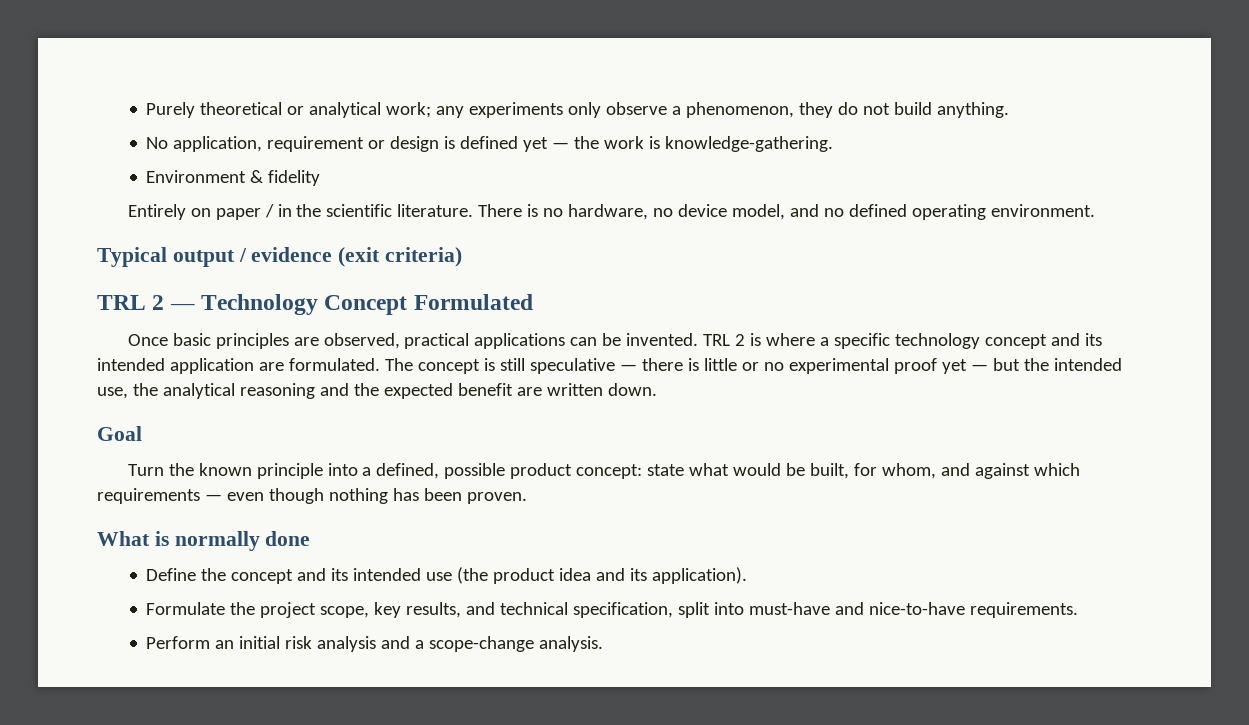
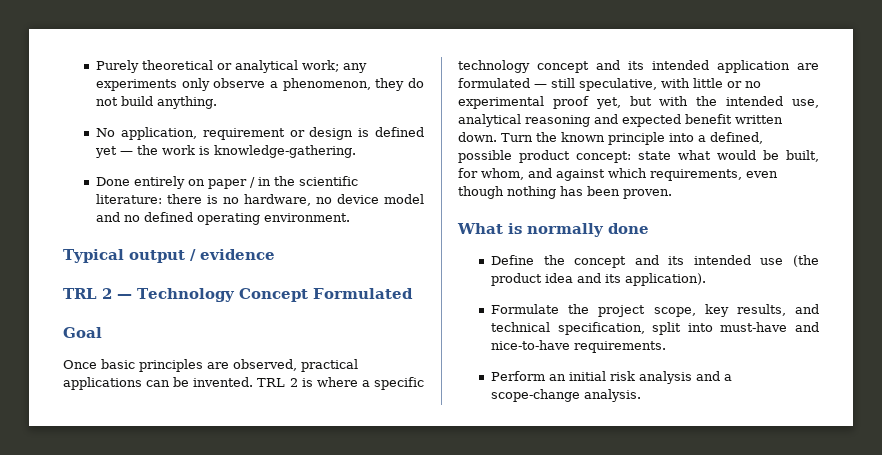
[146,170,321,186] [127,204,186,220] Environment & fidelity // Entirely -> [96,176,186,189] Done entirely
[397,204,523,217] literature. There -> [96,194,203,204] literature: there
[732,204,786,220] model, -> [384,194,424,204] model
[338,247,463,267] (exit criteria) -> (275, 254) none
(533, 302) none -> [63,327,102,338] // Goal
[288,358,699,374] formulated. The concept is still speculative — there is -> [458,78,690,91] formulated — still speculative, with
[941,358,1020,374] yet — but -> [595,96,689,109] yet, but with
[132,383,158,396] the -> (819, 103) none
[353,383,379,396] the -> (618, 119) none
[516,387,542,396] are -> (732, 119) none
[97,426,142,441] // Goal // -> (497, 137) none
[97,488,222,504] requirements — -> [650,169,742,181] requirements,

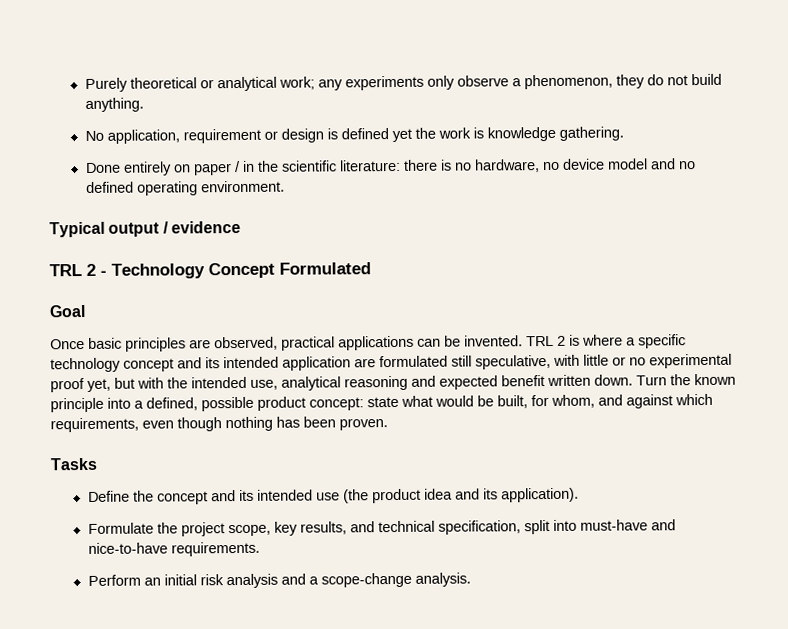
[120,151,134,155] — -> (412, 135) none
[214,145,357,158] knowledge-gathering. -> [486,126,624,142] knowledge gathering.
[117,294,132,299] — -> [100,270,107,276] -
[534,84,547,88] — -> (448, 361) none
[457,223,649,237] What is normally done -> [50,457,97,471] Tasks

